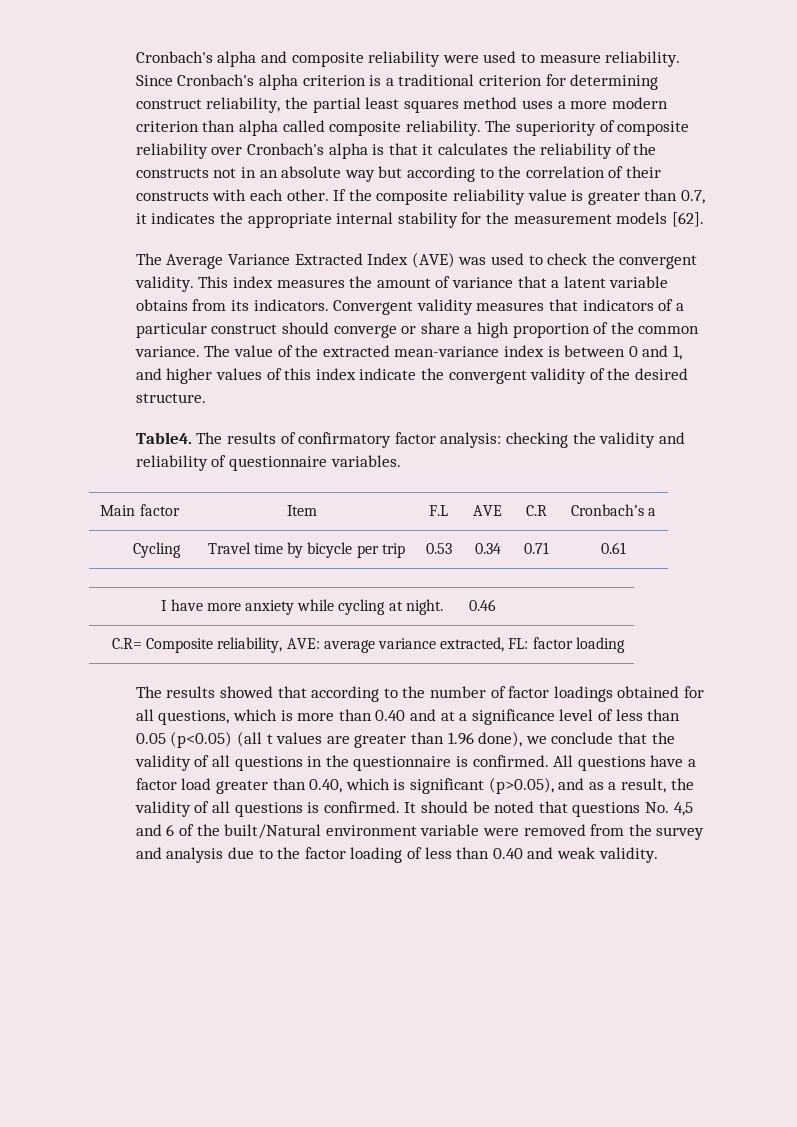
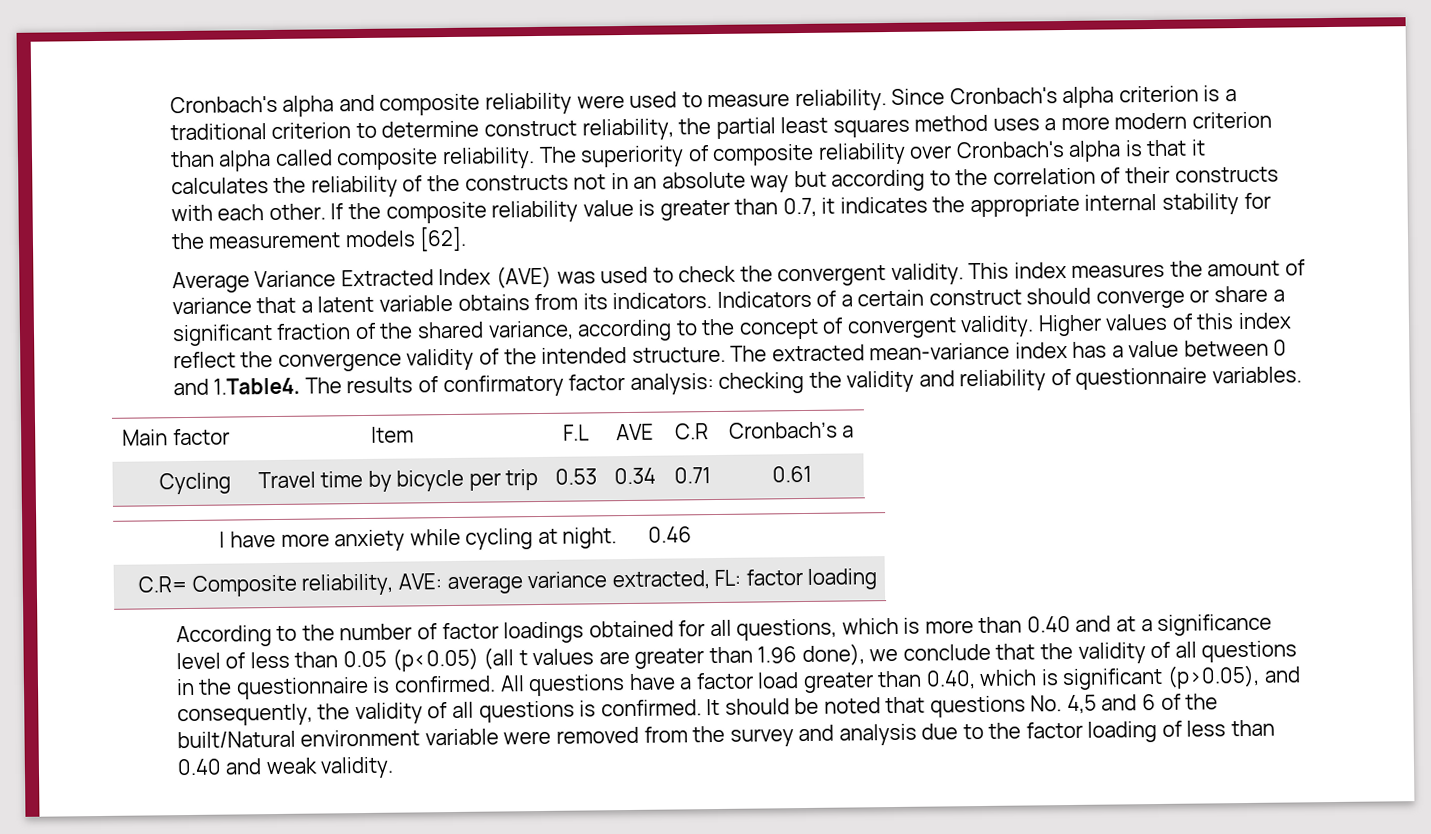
[545,74,659,90] for determining -> [355,120,480,139] to determine
[135,253,162,265] The -> (468, 239) none
[333,299,654,315] Convergent validity measures that indicators -> [716,290,812,308] Indicators
[135,322,207,338] particular -> [857,289,925,307] certain
[476,322,700,338] [134,345,682,360] [135,368,213,384] high proportion of the common variance. The value of the extracted mean-variance index is between 0 and 1, and higher -> [171,314,1102,347] significant fraction of the shared variance, according to the concept of convergent validity. Higher
[359,368,527,384] indicate the convergent -> [172,351,402,372] reflect the convergence
[634,368,688,380] desired -> [541,346,628,364] intended
[135,432,192,444] // Table4. -> [730,339,1288,362] [172,377,301,396] The extracted mean-variance index has a value between 0 and 1.Table4.
[135,686,380,702] The results showed that according -> [175,625,272,648] According
[588,778,666,793] as a result, -> [176,703,313,727] consequently,

